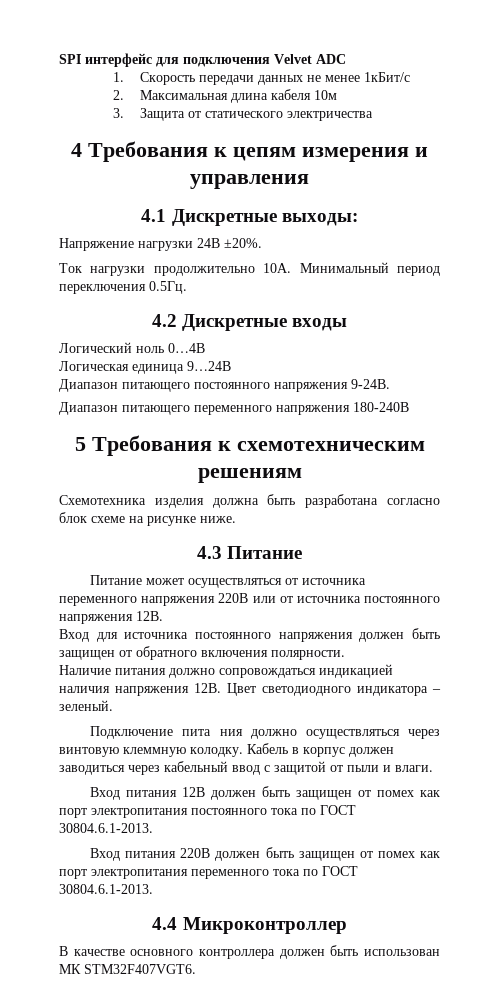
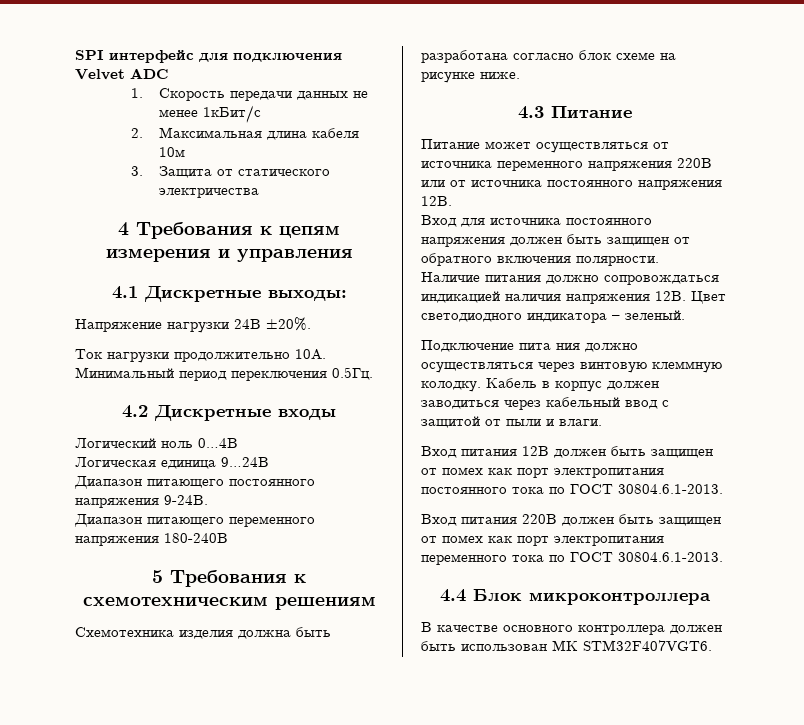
[182,917,347,934] Микроконтроллер -> [473,589,711,605] Блок микроконтроллера

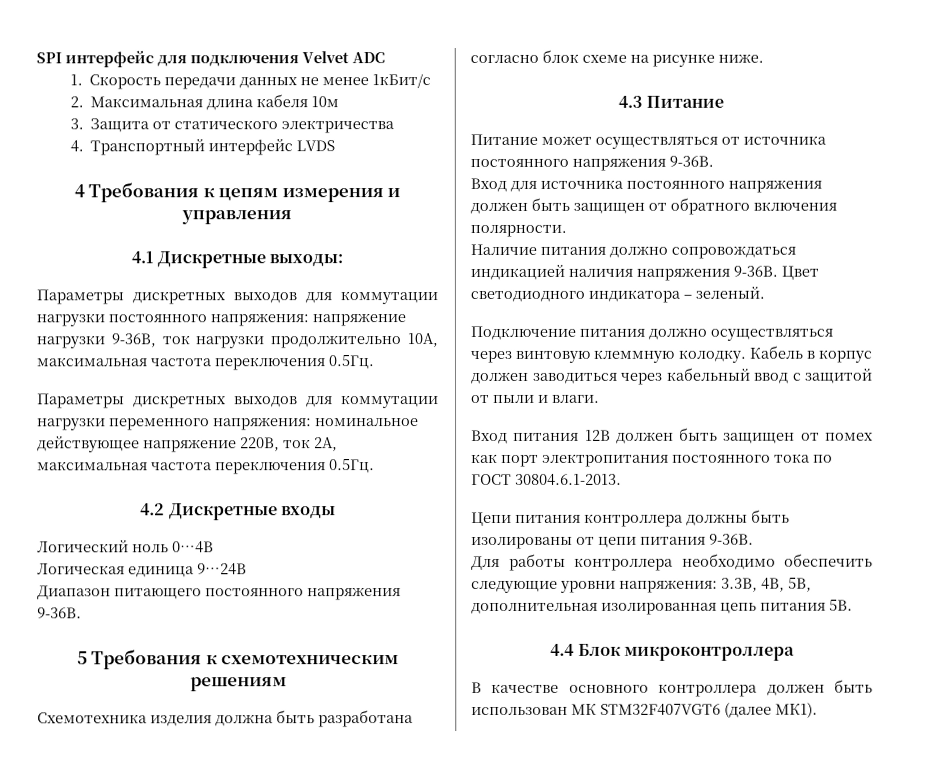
(260, 193) none -> [70,139,336,156] // 4. Транспортный интерфейс LVDS
[75,317,311,333] [75,349,326,363] [75,367,227,381] Напряжение нагрузки 24В ±20%. // Ток нагрузки продолжительно 10А. Минимальный период -> [36,289,438,305] [36,313,406,327] [36,333,439,349] [36,355,374,371] [37,393,439,409] [37,417,419,431] [37,436,338,453] [37,461,212,471] Параметры дискретных выходов для коммутации нагрузки постоянного напряжения: напряжение нагрузки 9-36В, ток нагрузки продолжительно 10А, максимальная частота переключения 0.5Гц. // Параметры дискретных выходов для коммутации нагрузки переменного напряжения: номинальное действующее напряжение 220В, ток 2А, максимальная частота
[164,495,208,505] [74,514,315,527] [75,533,228,546] 9-24В. // Диапазон питающего переменного напряжения 180-240В -> [37,607,82,619] 9-36В.
[497,158,712,171] [421,180,722,190] [421,196,452,206] переменного напряжения 220В или от источника постоянного напряжения 12В. -> [470,155,714,171] постоянного напряжения 9-36В.
[655,291,686,301] 12В. -> [733,265,778,277] 9-36В.
[519,343,580,350] пита ния -> [579,328,645,337] питания
[421,514,721,526] [421,535,664,546] [421,552,723,565] Вход питания 220В должен быть защищен от помех как порт электропитания переменного тока по ГОСТ 30804.6.1-2013. -> [471,509,790,527] [471,533,754,549] [471,553,873,571] [471,577,812,593] [471,599,853,615] Цепи питания контроллера должны быть изолированы от цепи питания 9-36В. // Для работы контроллера необходимо обеспечить следующие уровни напряжения: 3.3В, 4В, 5В, дополнительная изолированная цепь питания 5В.
[583,640,712,651] STM32F407VGT6. -> [600,702,818,718] STM32F407VGT6 (далее МК1).

